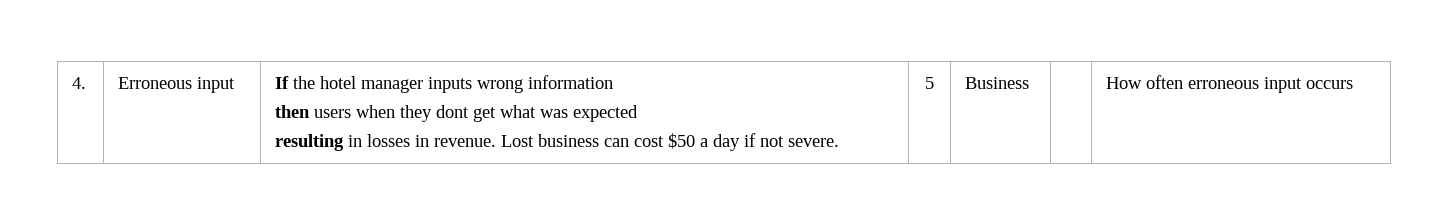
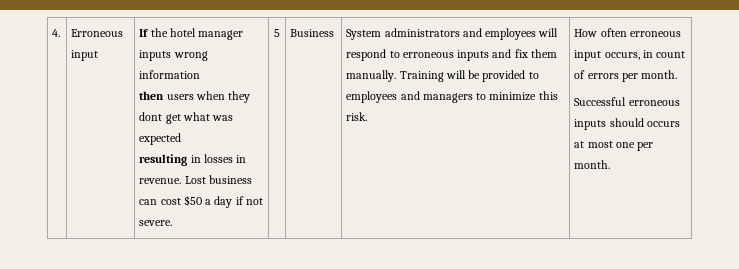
[1105,75,1353,93] | How often erroneous input occurs -> [346,28,559,40] [346,49,557,61] [346,70,539,82] [346,91,558,103] [346,112,368,121] [574,28,681,37] [574,50,686,61] [574,70,678,82] [574,97,680,106] [574,118,680,130] [574,141,654,151] [574,160,611,169] System administrators and employees will respond to erroneous inputs and fix them manually. Training will be provided to employees and managers to minimize this risk. | How often erroneous input occurs, in count of errors per month. // Successful erroneous inputs should occurs at most one per month.

